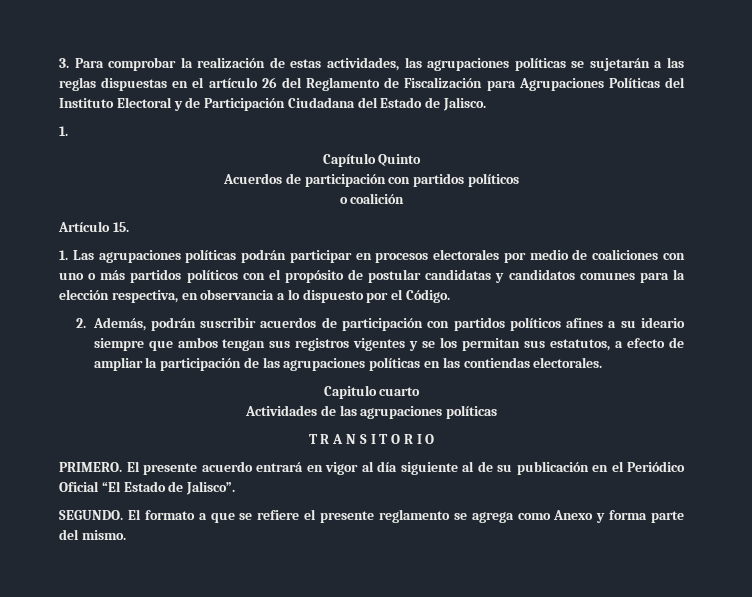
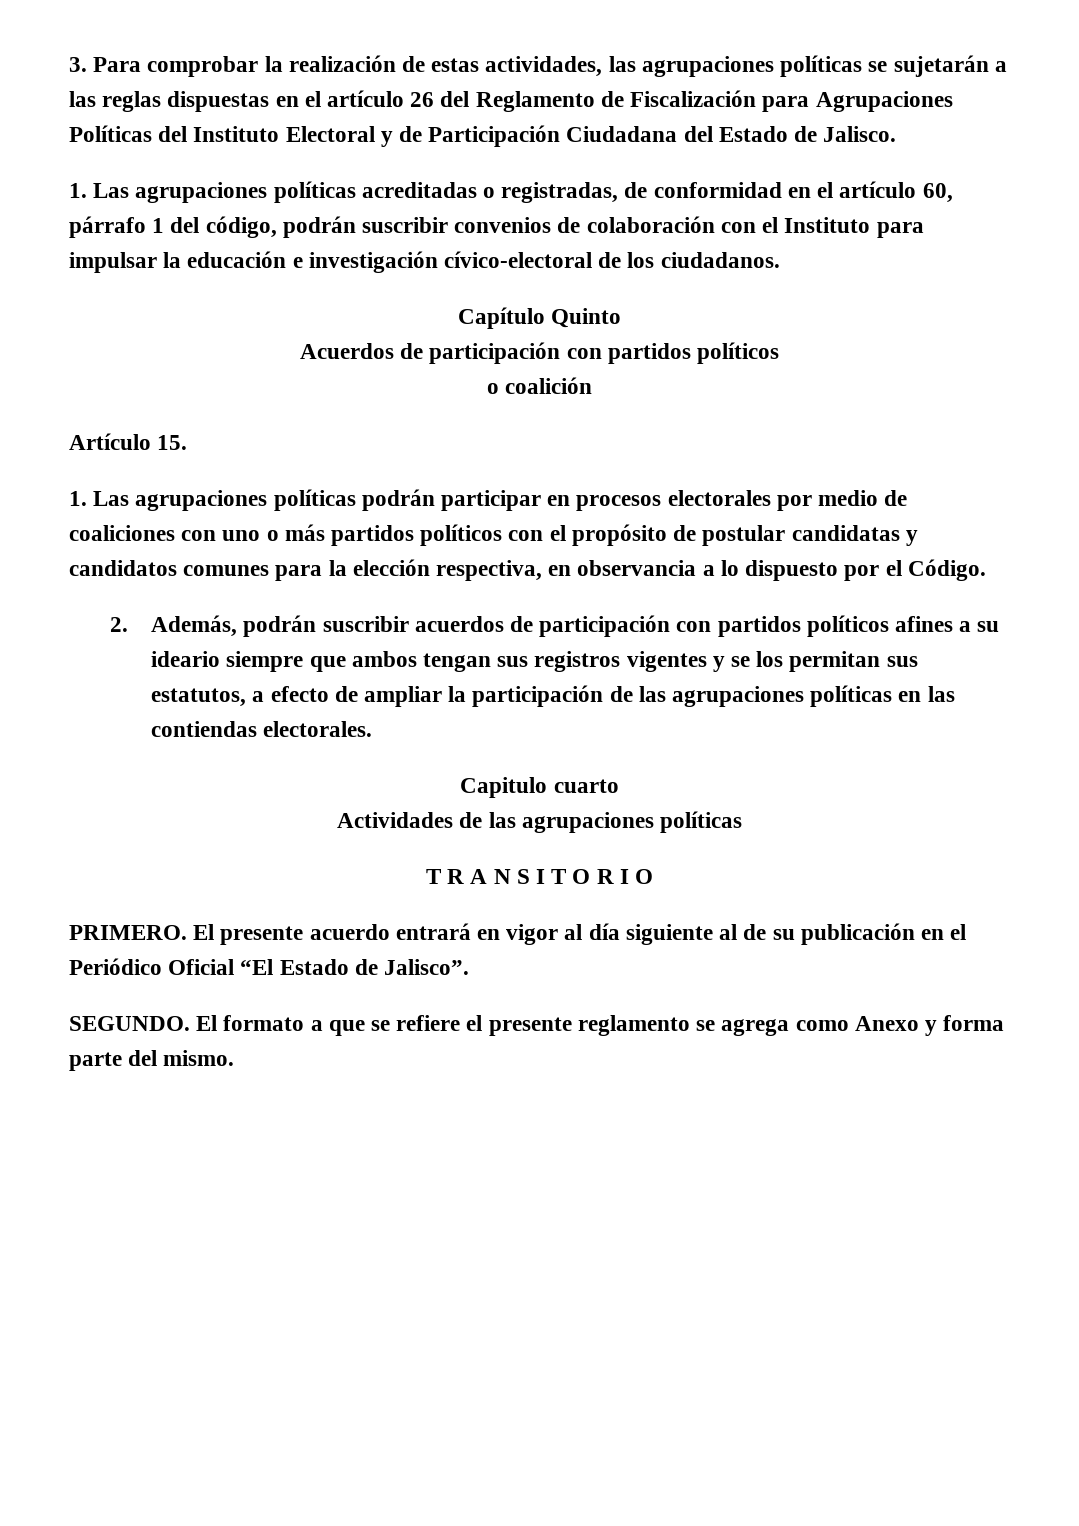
(68, 131) none -> [93,181,953,203] [69,216,924,238] [69,251,780,273] Las agrupaciones políticas acreditadas o registradas, de conformidad en el artículo 60, párrafo 1 del código, podrán suscribir convenios de colaboración con el Instituto para impulsar la educación e investigación cívico-electoral de los ciudadanos.

